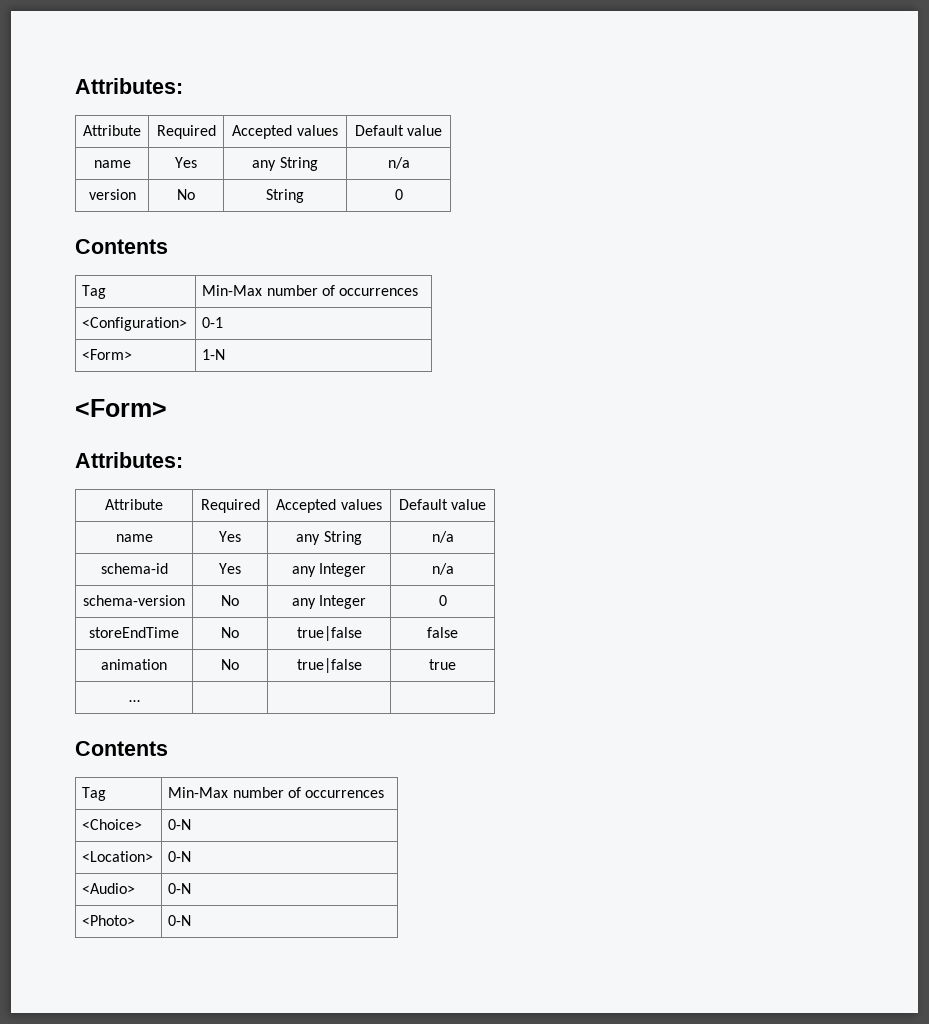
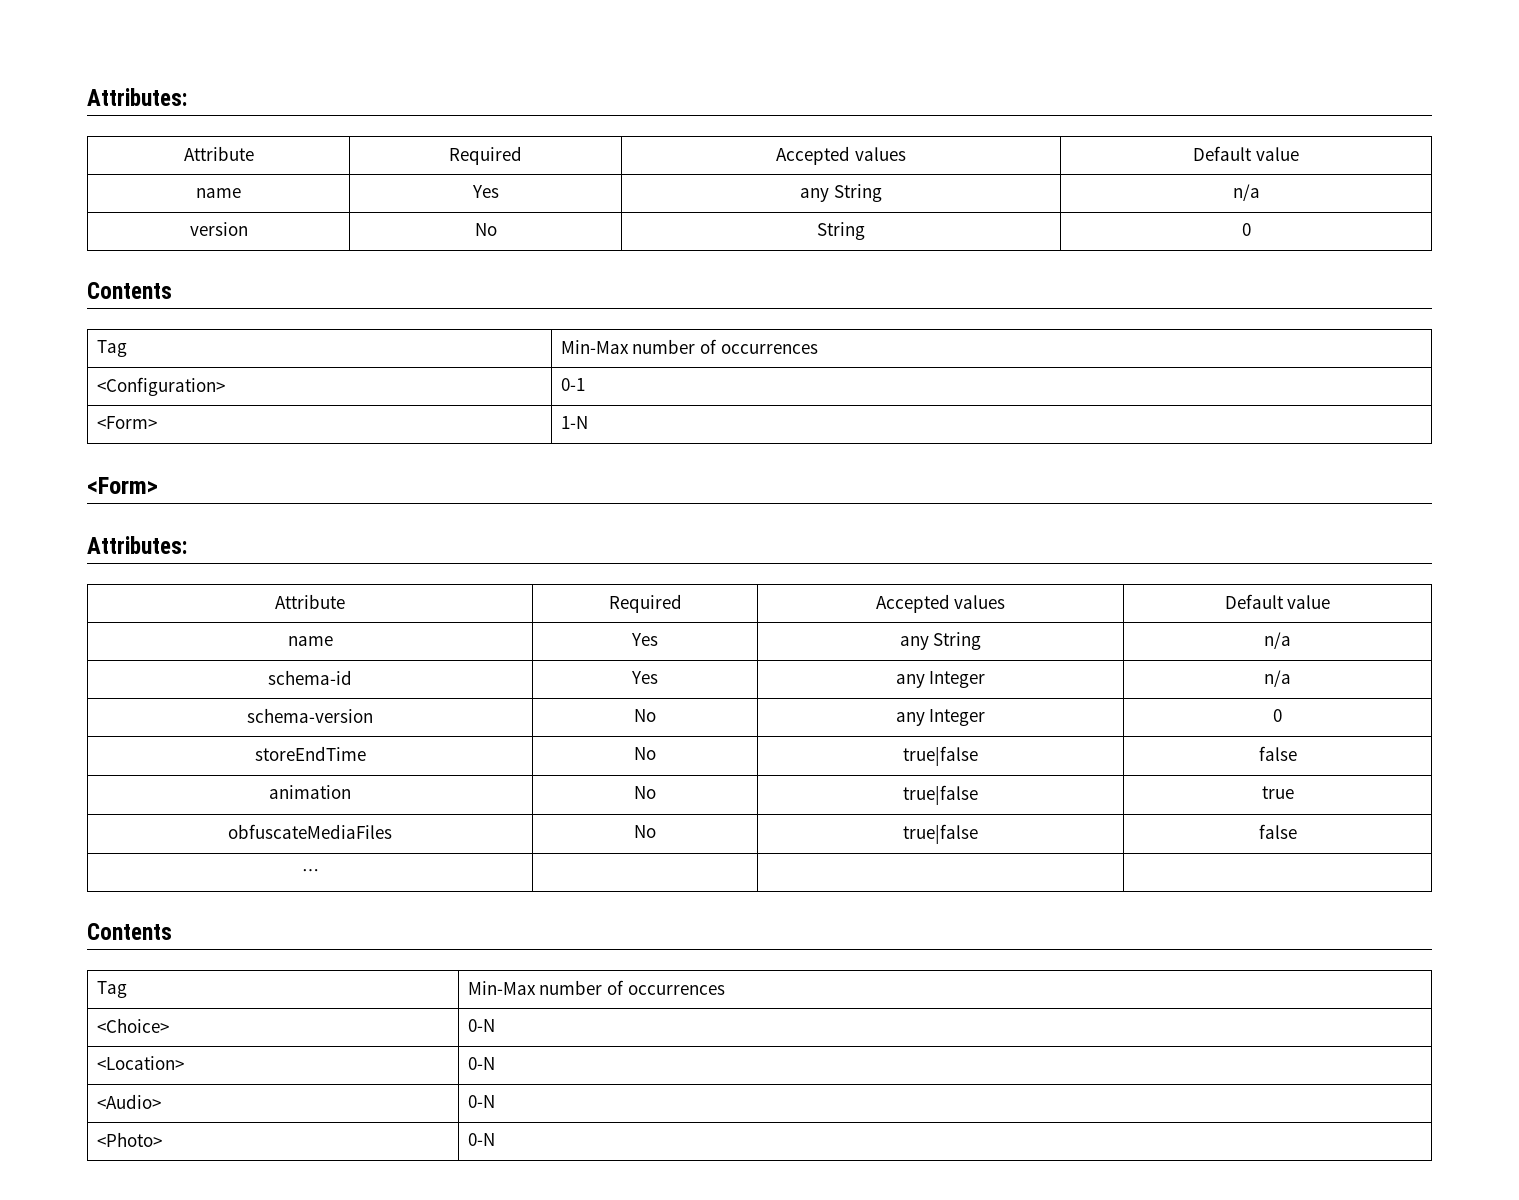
(456, 664) none -> [228,824,392,839] [634,825,656,838] [902,824,978,844] [1258,824,1297,839] // obfuscateMediaFiles | No | true|false | false

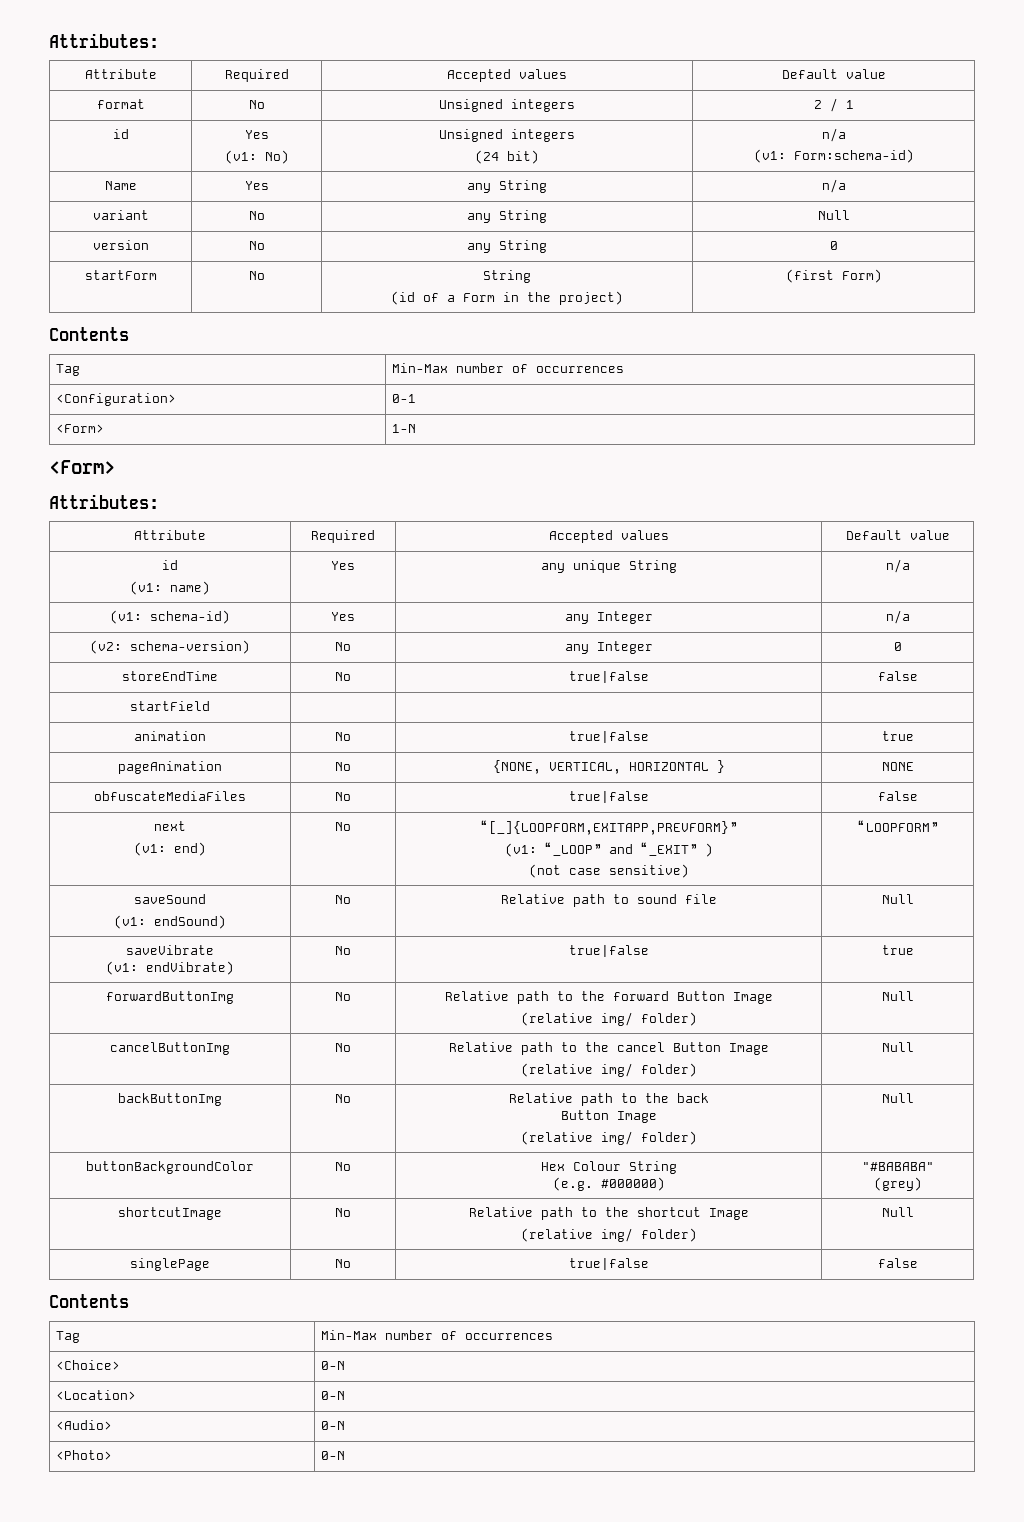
[87,88,187,106] [183,146,254,161] [449,146,522,165] [776,146,906,165] [1193,146,1299,161] [196,188,241,198] [471,185,499,198] [800,184,882,202] [1232,184,1260,201] Attributes: // Attribute | Required | Accepted values | Default value // name | Yes | any String | n/a -> [49,33,159,48] [84,69,157,79] [224,69,289,82] [446,69,567,82] [781,69,886,79] [96,99,145,109] [248,100,265,109] [438,99,575,112] [813,98,854,112] [112,129,129,139] [244,130,269,139] [224,150,289,164] [438,129,575,142] [474,150,539,164] [821,128,846,142] [753,149,914,163] [104,181,137,190] [244,181,269,190] [466,180,547,193] [821,179,846,193] [92,210,149,220] [248,211,265,220] [466,210,547,223] [817,210,850,220] Attributes: // Attribute | Required | Accepted values | Default value // format | No | Unsigned integers | 2 / 1 // id | Yes // (v1: No) | Unsigned integers // (24 bit) | n/a // (v1: Form:schema-id) // Name | Yes | any String | n/a // variant | No | any String | Null
(497, 229) none -> [466,243,491,253] any
(1251, 229) none -> [84,270,157,280] [248,271,265,280] [482,270,531,283] [390,291,623,305] [785,269,882,283] // startForm | No | String // (id of a Form in the project) | (first Form)
[287,636,333,646] [631,633,658,646] [899,632,982,650] [1264,632,1291,649] [268,670,352,685] name | Yes | any String | n/a // schema-id -> [162,560,178,570] [130,581,210,595] [330,561,355,570] [540,560,677,573] [885,559,910,573] [110,610,230,624] id // (v1: name) | Yes | any unique String | n/a // (v1: schema-id)
[247,708,373,723] schema-version -> [90,640,250,654] (v2: schema-version)
(1297, 753) none -> [130,701,210,711] // startField | | |
[228,824,392,839] [634,825,656,838] [902,824,978,844] [1258,824,1297,839] [301,869,319,877] obfuscateMediaFiles | No | true|false | false // … | | | -> [118,761,222,774] [334,762,351,771] [492,760,725,774] [881,762,914,771] [94,791,246,801] [334,792,351,801] [568,791,649,803] [877,791,918,801] [154,821,186,831] [134,842,206,856] [334,822,351,831] [480,820,737,835] [504,842,713,857] [528,864,689,878] [857,820,938,832] [134,894,206,904] [114,915,226,929] [334,895,351,904] [500,894,717,907] [881,894,914,904] [126,945,214,955] [106,961,234,975] [334,946,351,955] [568,945,649,957] [881,945,914,955] [106,991,234,1004] [334,992,351,1001] [444,991,773,1004] [520,1012,697,1026] [881,991,914,1001] [110,1042,230,1055] [334,1043,351,1052] [448,1042,769,1055] [520,1063,697,1077] [881,1042,914,1052] [118,1093,222,1106] [334,1094,351,1103] [508,1093,709,1106] [560,1110,657,1123] [520,1131,697,1145] [881,1093,914,1103] [86,1161,254,1174] [334,1162,351,1171] [540,1161,677,1174] [552,1177,665,1191] [861,1162,934,1171] [873,1177,922,1191] [118,1207,222,1220] [334,1208,351,1217] [468,1207,749,1220] [520,1228,697,1242] [881,1207,914,1217] [130,1258,210,1271] [334,1259,351,1268] [568,1258,649,1270] [877,1258,918,1268] pageAnimation | No | {NONE, VERTICAL, HORIZONTAL } | NONE // obfuscateMediaFiles | No | true|false | false // next // (v1: end) | No | “[_]{LOOPFORM,EXITAPP,PREVFORM}” // (v1: “_LOOP” and “_EXIT” ) // (not case sensitive) | “LOOPFORM” // saveSound // (v1: endSound) | No | Relative path to sound file | Null // saveVibrate // (v1: endVibrate) | No | true|false | true // forwardButtonImg | No | Relative path to the forward Button Image // (relative img/ folder) | Null // cancelButtonImg | No | Relative path to the cancel Button Image // (relative img/ folder) | Null // backButtonImg | No | Relative path to the back // Button Image // (relative img/ folder) | Null // buttonBackgroundColor | No | Hex Colour String // (e.g. #000000) | "#BABABA" // (grey) // shortcutImage | No | Relative path to the shortcut Image // (relative img/ folder) | Null // singlePage | No | true|false | false

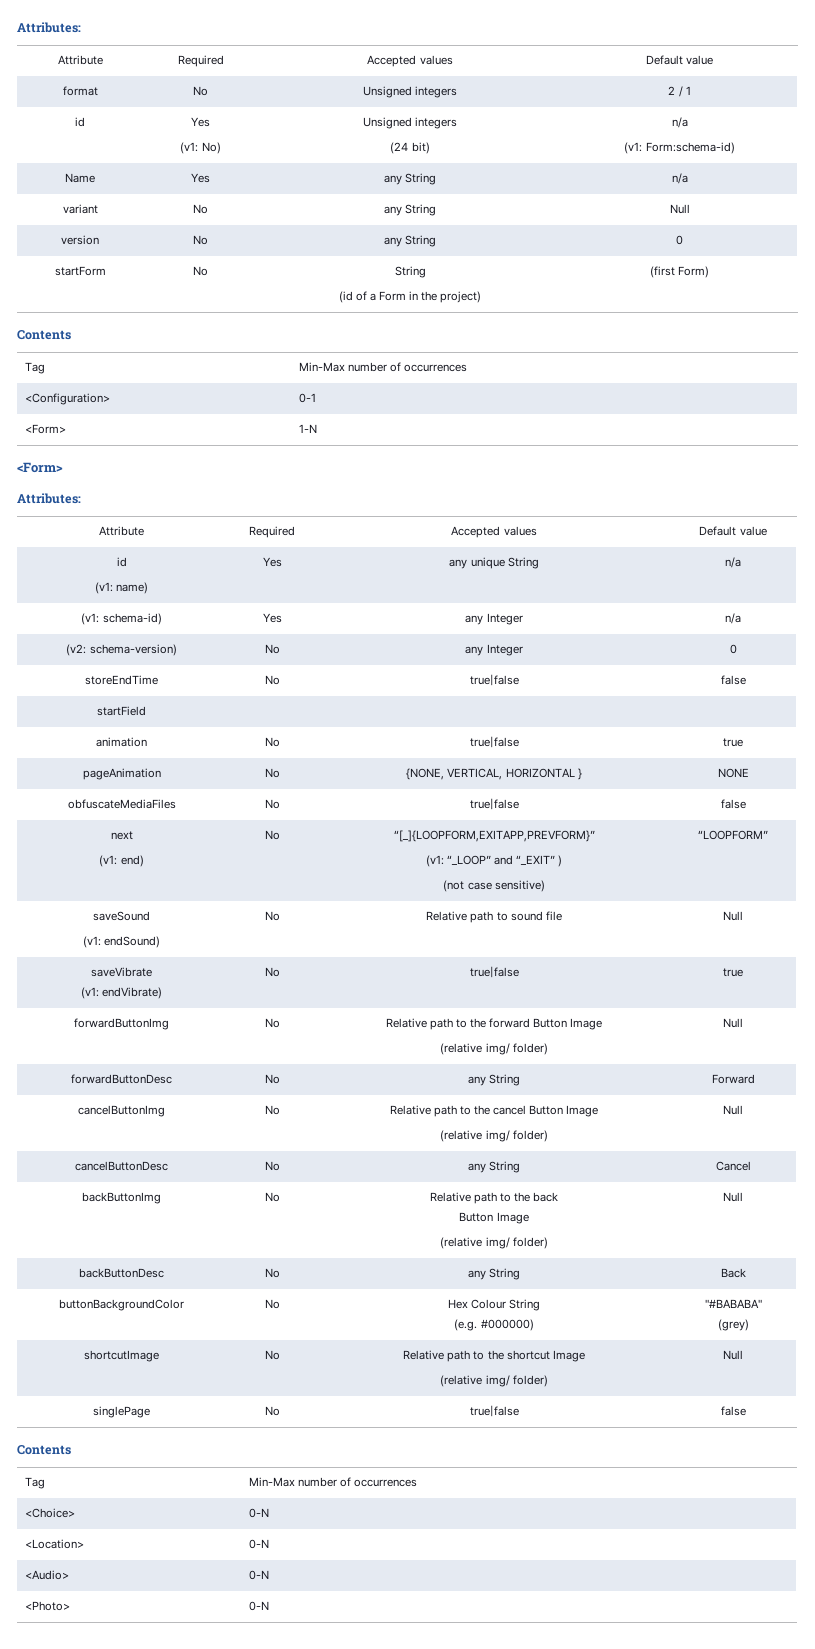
(914, 996) none -> [71,1074,172,1084] [264,1074,280,1084] [467,1074,521,1086] [711,1074,755,1084] // forwardButtonDesc | No | any String | Forward
(914, 1047) none -> [75,1161,168,1171] [264,1161,280,1171] [467,1161,521,1173] [715,1161,751,1171] // cancelButtonDesc | No | any String | Cancel
(914, 1098) none -> [79,1268,164,1278] [264,1268,280,1278] [467,1268,521,1280] [720,1268,746,1278] // backButtonDesc | No | any String | Back

